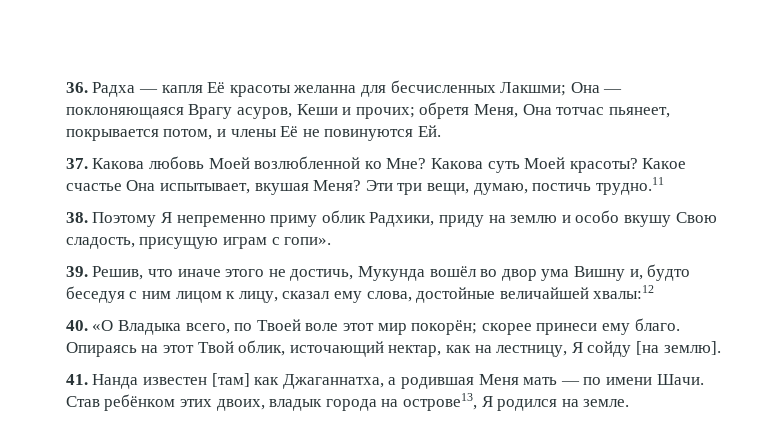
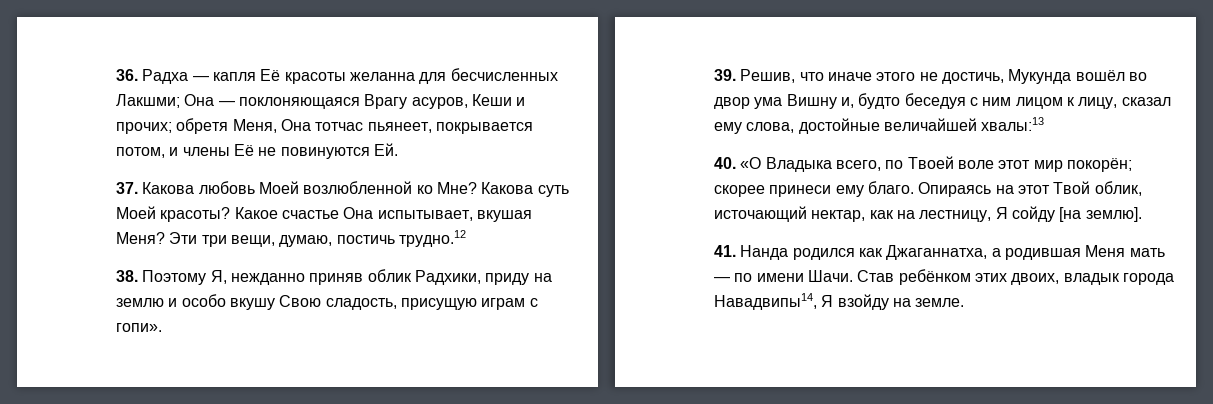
[595,177,664,195] трудно.11 -> [398,230,466,247] трудно.12
[161,212,318,227] Я непременно приму -> [210,270,364,285] Я, нежданно приняв
[593,285,655,299] хвалы:12 -> [981,117,1045,131] хвалы:13
[143,373,250,387] известен [там] -> [792,248,855,260] родился
[381,393,558,411] на острове13, Я родился -> [714,293,889,310] Навадвипы14, Я взойду

